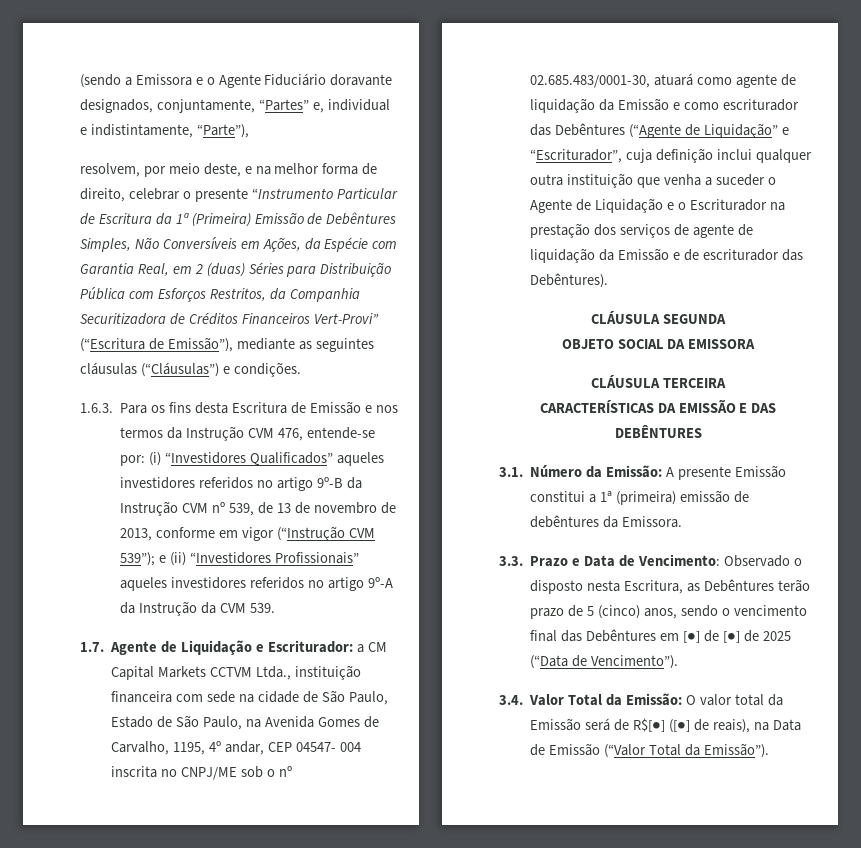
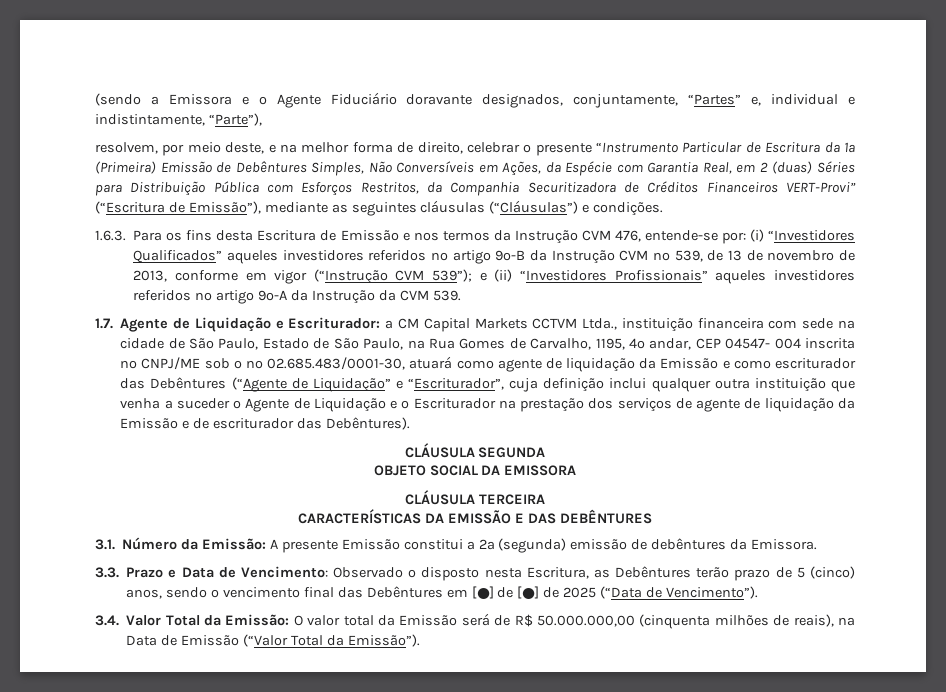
[313,313,379,324] Vert-Provi” -> [786,182,857,193] VERT-Provi”
[264,716,314,728] Avenida -> [428,338,455,349] Rua
[600,491,676,505] 1ª (primeira) -> [478,538,567,553] 2ª (segunda)
[632,718,690,733] R$[●] ([●] -> [514,614,769,629] R$ 50.000.000,00 (cinquenta milhões

